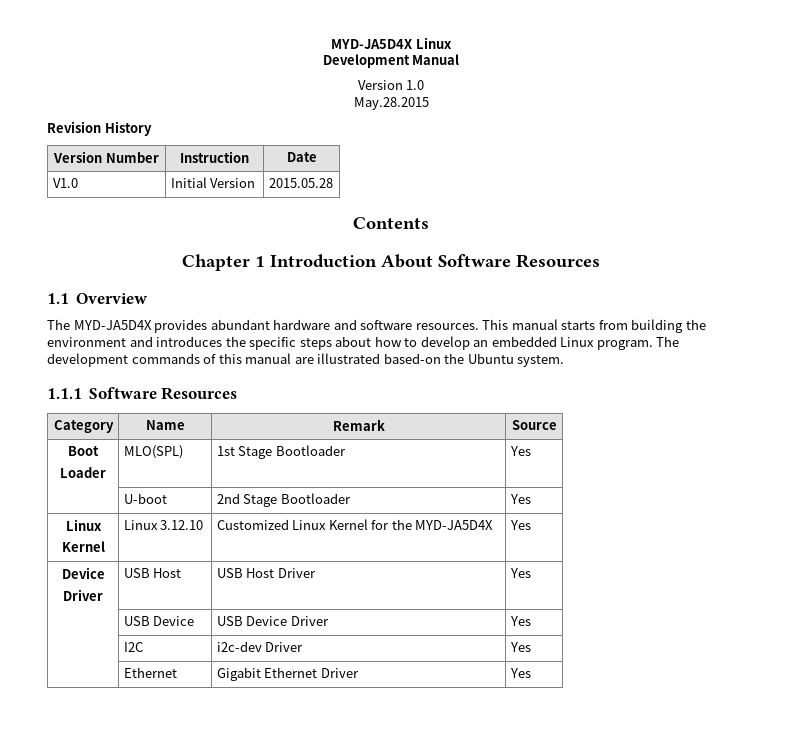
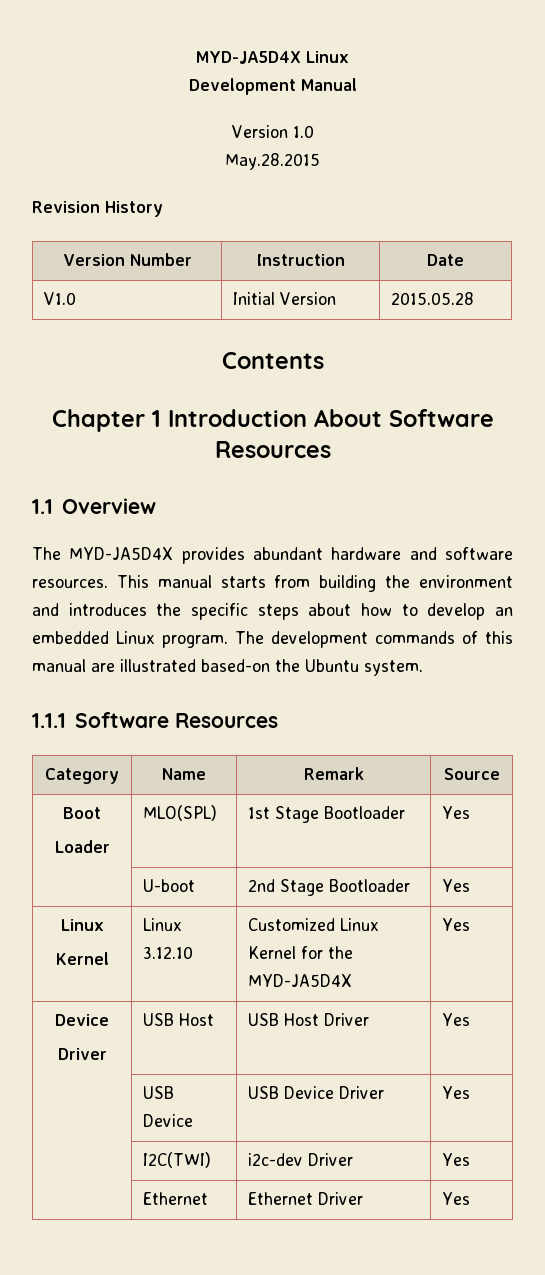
[123,642,143,652] I2C -> [143,1152,212,1168] I2C(TWI)
[216,667,261,681] Gigabit -> (209, 1198) none

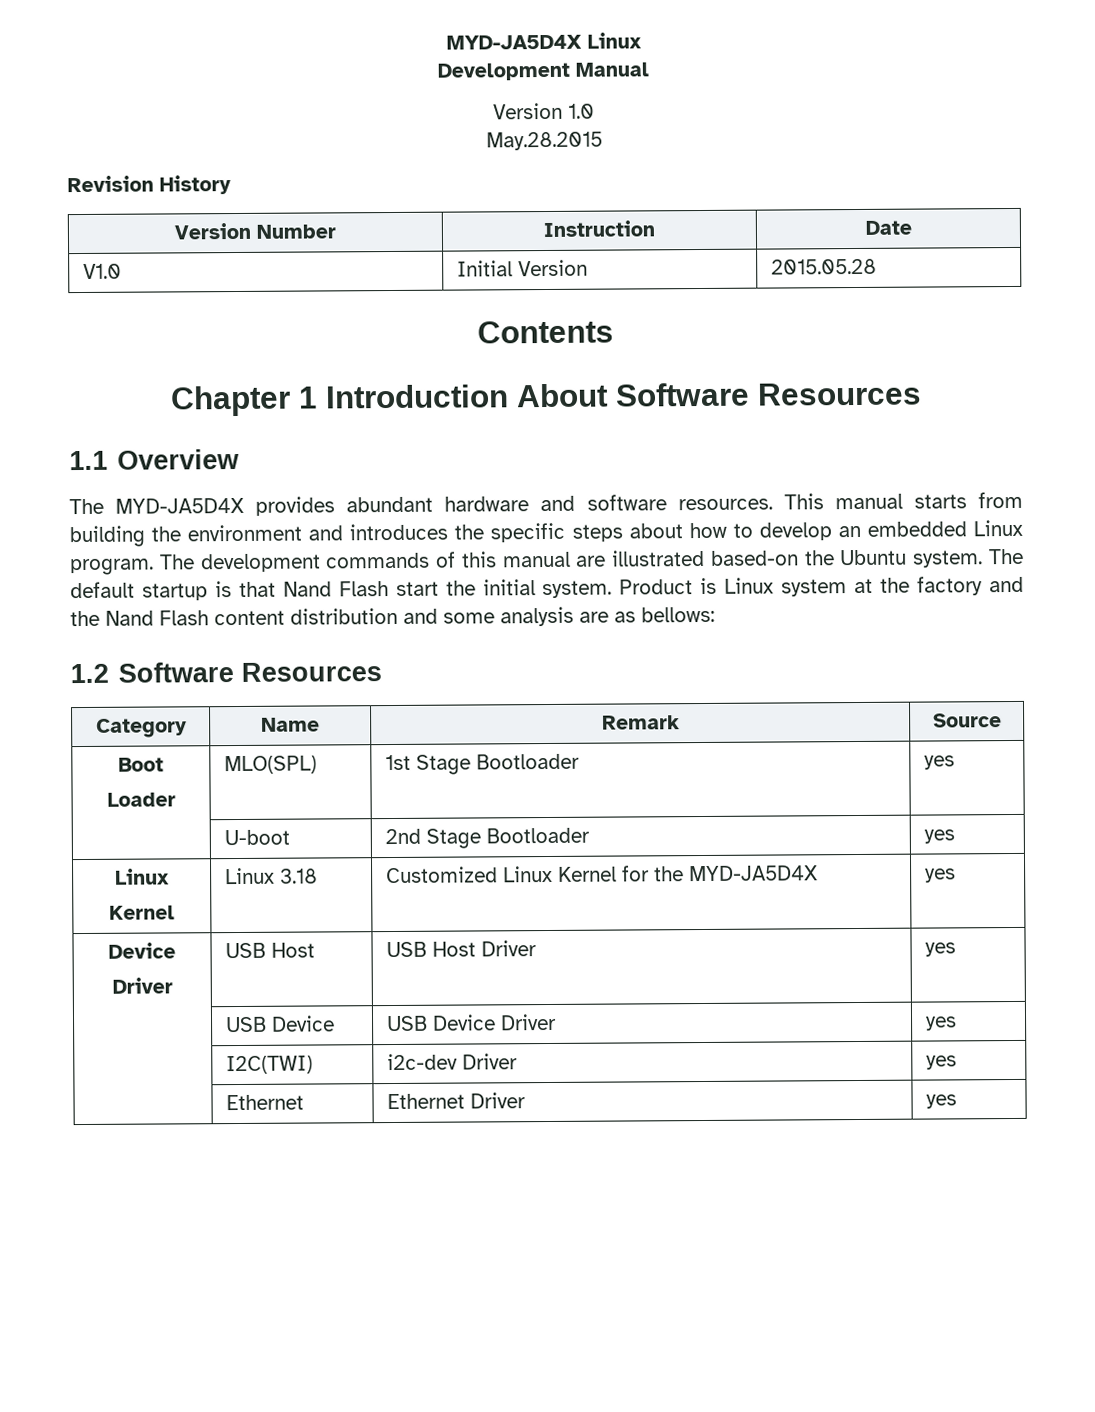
[32,713,66,728] // 1.1.1 -> [987,548,1024,565] [70,576,1025,601] [70,606,715,627] [70,663,109,684] The default startup is that Nand Flash start the initial system. Product is Linux system at the factory and the Nand Flash content distribution and some analysis are as bellows: // 1.2
[442,806,471,819] Yes -> [923,755,955,770] yes
[442,879,471,892] Yes -> [923,829,955,844] yes
[143,946,194,959] 3.12.10 -> [279,868,318,884] 3.18
[442,918,471,931] Yes -> [924,868,956,883] yes
[442,1013,471,1026] Yes -> [924,942,956,957] yes
[442,1086,471,1099] Yes -> [925,1016,957,1031] yes
[442,1153,471,1166] Yes -> [925,1055,957,1070] yes
[442,1192,471,1205] Yes -> [925,1094,957,1109] yes

